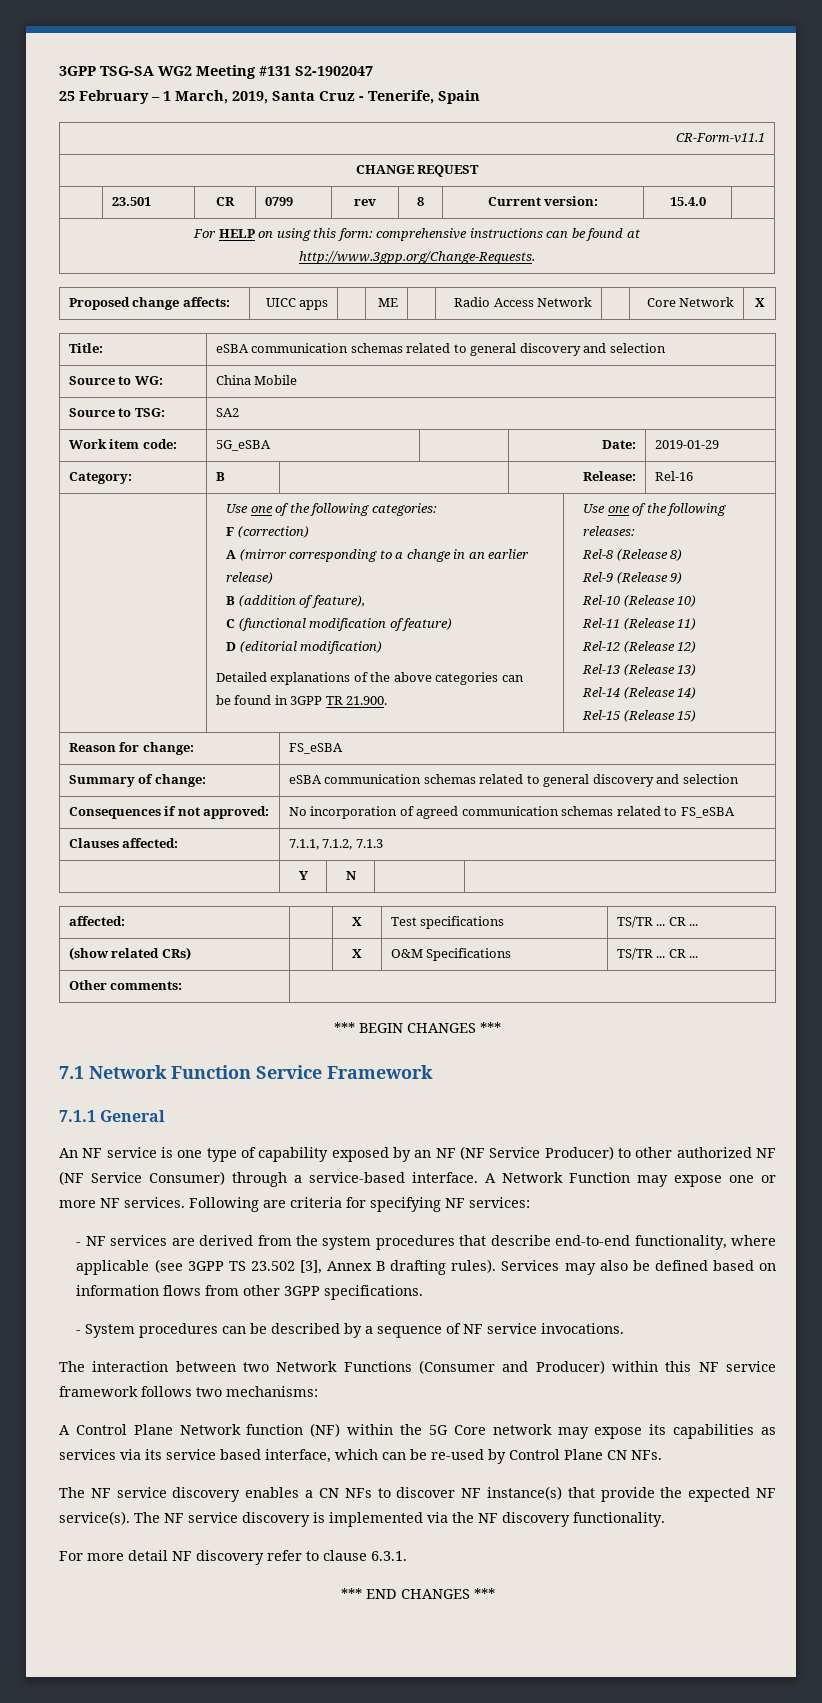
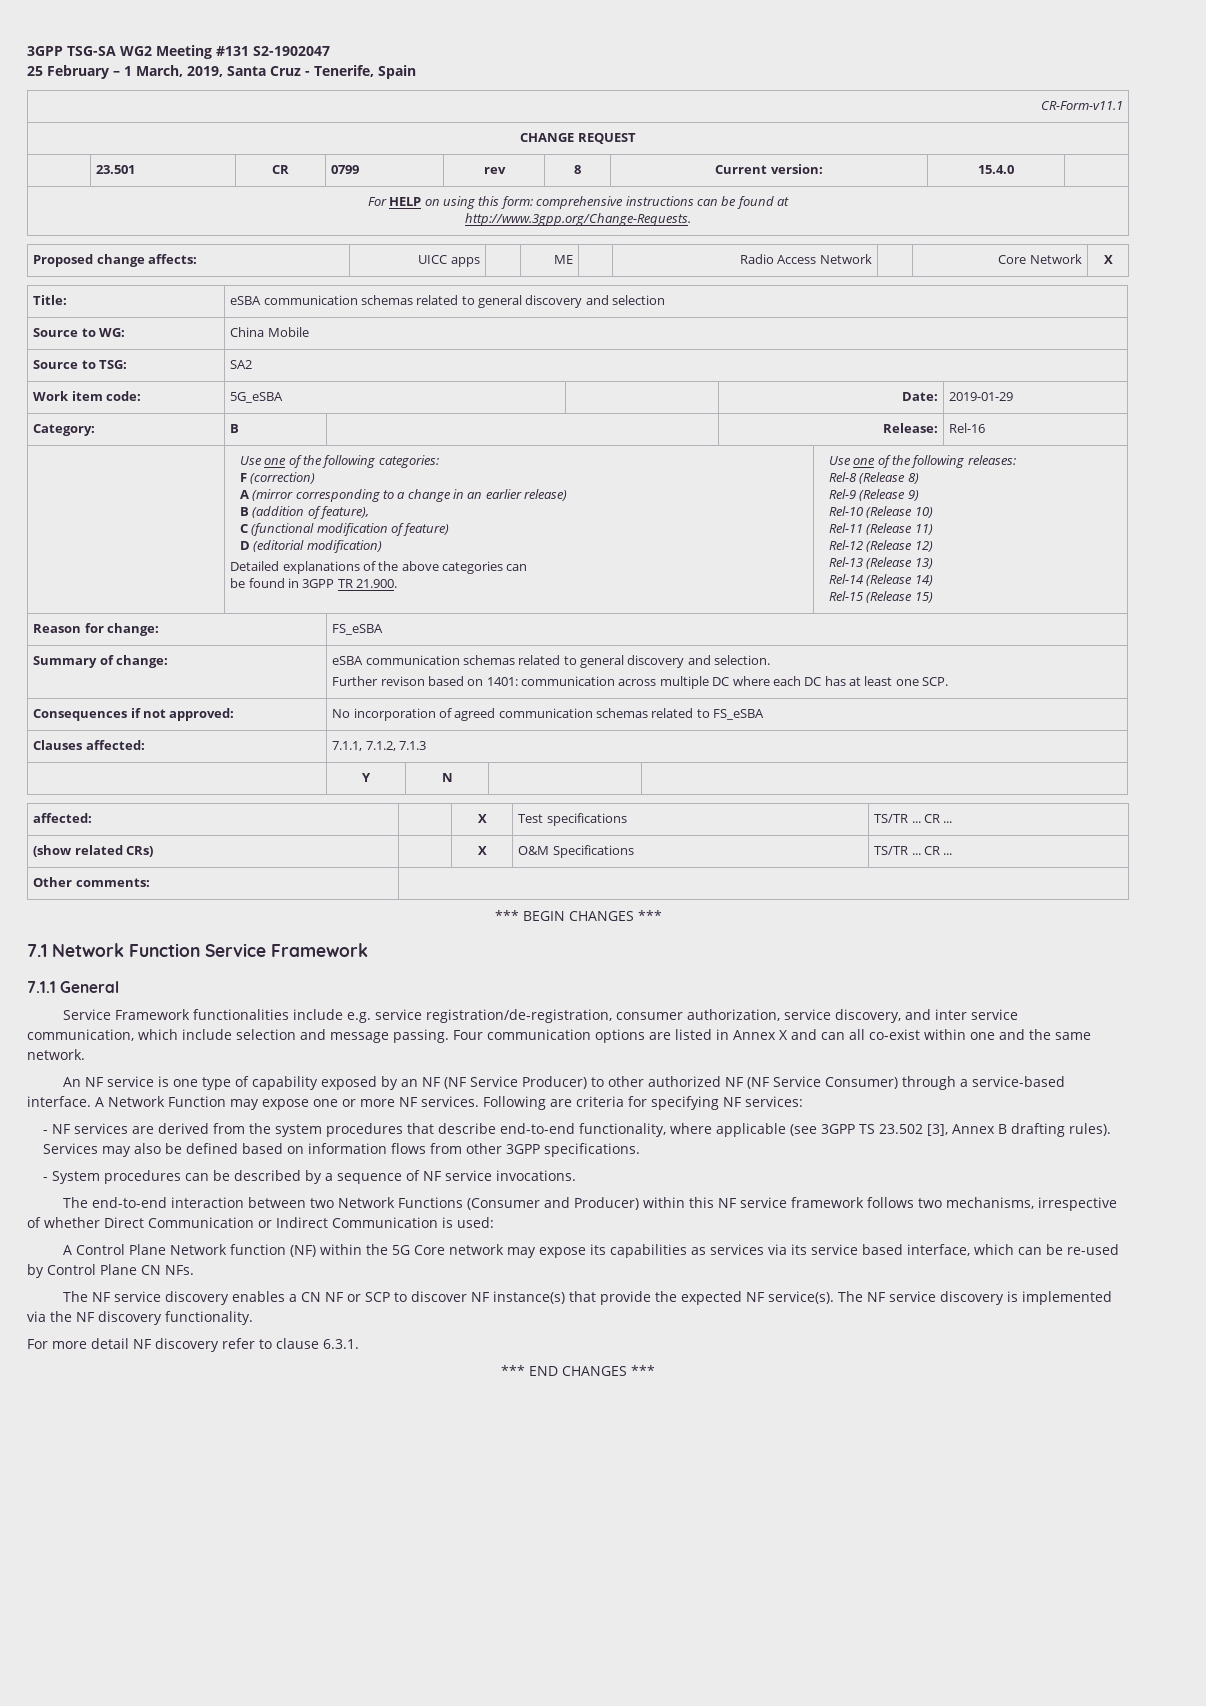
[682,774,739,784] selection -> [714,655,771,665] [332,676,949,689] selection. // Further revison based on 1401: communication across multiple DC where each DC has at least one SCP.
(166, 1116) none -> [63,1009,1019,1023] [27,1029,1091,1043] [27,1049,85,1060] // Service Framework functionalities include e.g. service registration/de-registration, consumer authorization, service discovery, and inter service communication, which include selection and message passing. Four communication options are listed in Annex X and can all co-exist within one and the same network.
(85, 1366) none -> [92,1197,168,1208] end-to-end
[226,1386,318,1397] mechanisms: -> [946,1197,1118,1211] [27,1217,494,1228] mechanisms, irrespective of whether Direct Communication or Indirect Communication is used:
[344,1488,372,1498] NFs -> [325,1292,391,1302] NF or SCP

